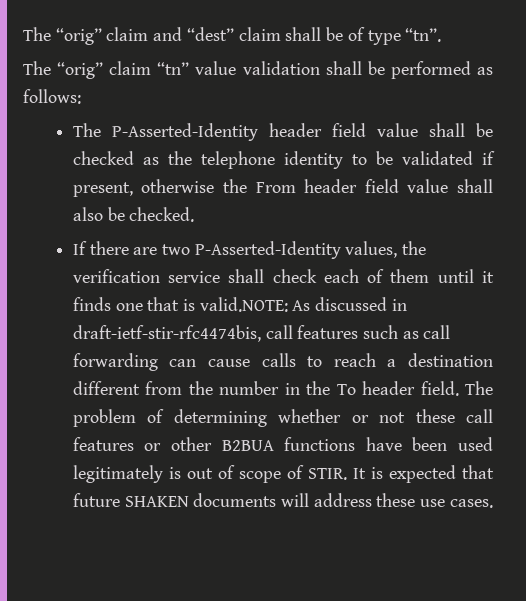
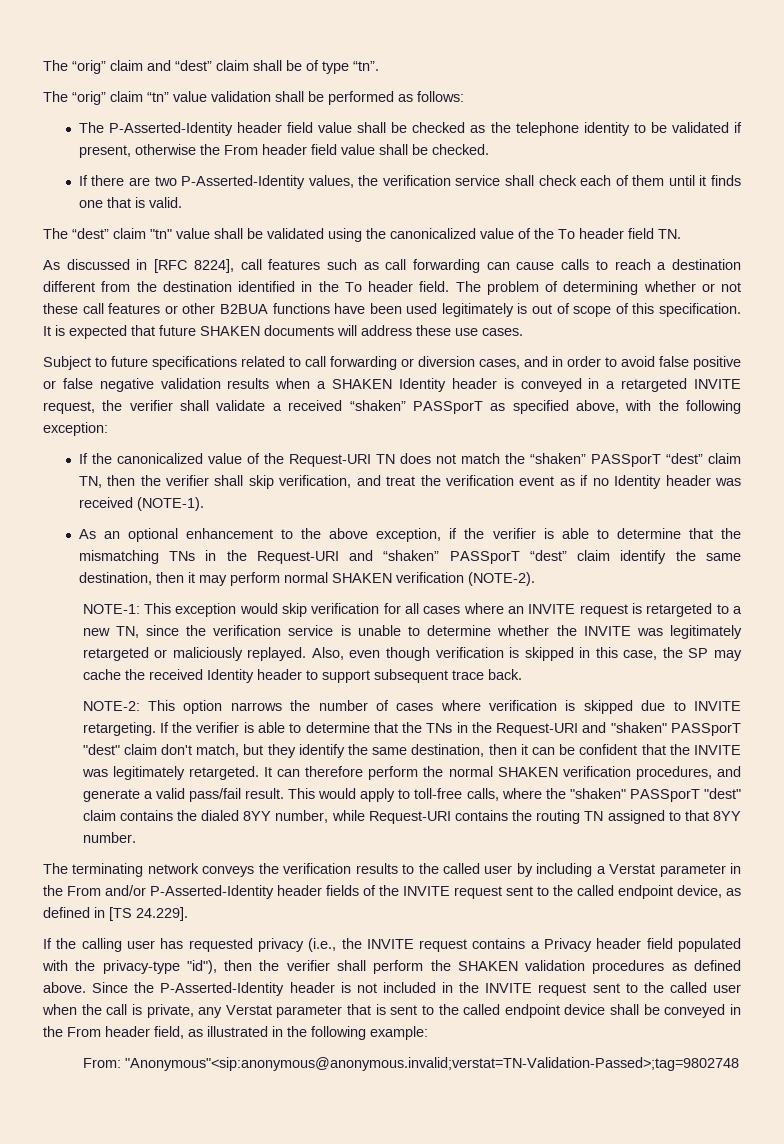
[72,207,103,221] also -> (408, 149) none
[199,297,288,312] valid.NOTE: -> [148,197,182,208] [43,228,681,242] valid. // The “dest” claim "tn" value shall be validated using the canonicalized value of the To header field TN. //
[72,325,261,342] draft-ietf-stir-rfc4474bis, -> [154,259,234,273] [RFC 8224],
[219,381,280,395] number -> [162,281,295,292] destination identified
[307,468,347,480] STIR. -> [632,303,741,317] this specification.
(493, 503) none -> [43,356,741,370] [43,378,742,392] [43,400,741,414] [43,422,108,436] [78,453,741,467] [78,475,742,489] [78,497,204,511] [78,528,742,542] [78,550,742,564] [78,572,535,586] [82,603,742,617] [82,625,743,639] [82,647,742,661] [82,669,522,683] [82,700,742,714] [82,722,741,736] [82,744,741,758] [81,766,742,780] [82,788,741,802] [82,810,742,824] [82,832,136,843] [43,863,741,877] [43,885,741,899] [43,907,188,921] [43,938,741,952] [42,960,742,974] [43,982,741,996] [42,1004,742,1018] [43,1026,428,1040] [82,1057,739,1071] // Subject to future specifications related to call forwarding or diversion cases, and in order to avoid false positive or false negative validation results when a SHAKEN Identity header is conveyed in a retargeted INVITE request, the verifier shall validate a received “shaken” PASSporT as specified above, with the following exception: // If the canonicalized value of the Request-URI TN does not match the “shaken” PASSporT “dest” claim TN, then the verifier shall skip verification, and treat the verification event as if no Identity header was received (NOTE-1). // As an optional enhancement to the above exception, if the verifier is able to determine that the mismatching TNs in the Request-URI and “shaken” PASSporT “dest” claim identify the same destination, then it may perform normal SHAKEN verification (NOTE-2). // NOTE-1: This exception would skip verification for all cases where an INVITE request is retargeted to a new TN, since the verification service is unable to determine whether the INVITE was legitimately retargeted or maliciously replayed. Also, even though verification is skipped in this case, the SP may cache the received Identity header to support subsequent trace back. // NOTE-2: This option narrows the number of cases where verification is skipped due to INVITE retargeting. If the verifier is able to determine that the TNs in the Request-URI and "shaken" PASSporT "dest" claim don't match, but they identify the same destination, then it can be confident that the INVITE was legitimately retargeted. It can therefore perform the normal SHAKEN verification procedures, and generate a valid pass/fail result. This would apply to toll-free calls, where the "shaken" PASSporT "dest" claim contains the dialed 8YY number, while Request-URI contains the routing TN assigned to that 8YY number. // The terminating network conveys the verification results to the called user by including a Verstat parameter in the From and/or P-Asserted-Identity header fields of the INVITE request sent to the called endpoint device, as defined in [TS 24.229]. // If the calling user has requested privacy (i.e., the INVITE request contains a Privacy header field populated with the privacy-type "id"), then the verifier shall perform the SHAKEN validation procedures as defined above. Since the P-Asserted-Identity header is not included in the INVITE request sent to the called user when the call is private, any Verstat parameter that is sent to the called endpoint device shall be conveyed in the From header field, as illustrated in the following example: // From: "Anonymous"<sip:anonymous@anonymous.invalid;verstat=TN-Validation-Passed>;tag=9802748

